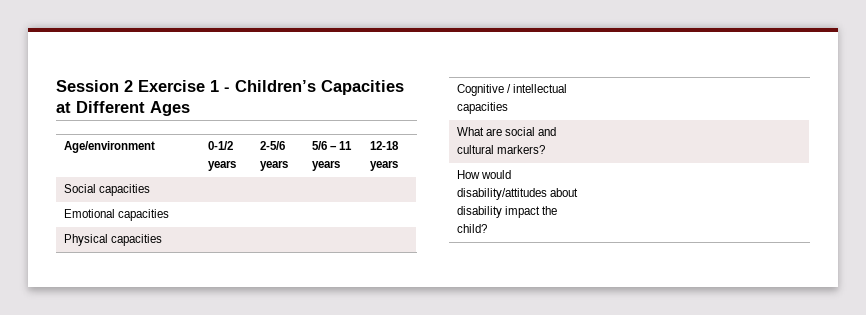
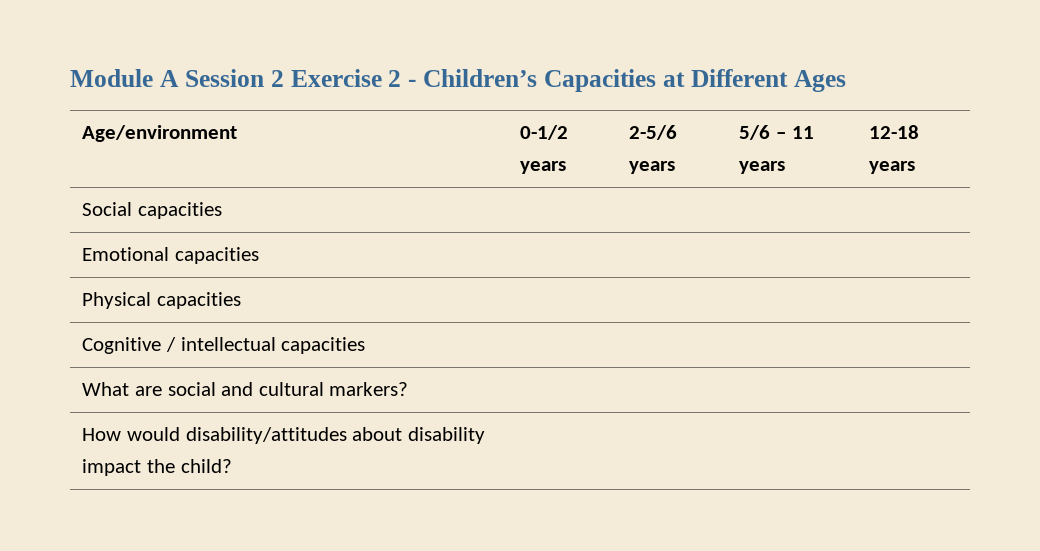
(56, 86) none -> [70,69,179,87] Module A
[210,80,219,92] 1 -> [388,70,402,87] 2

